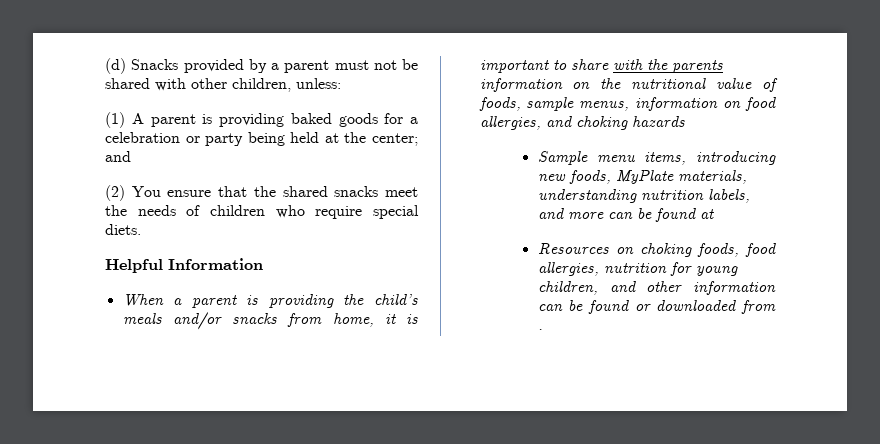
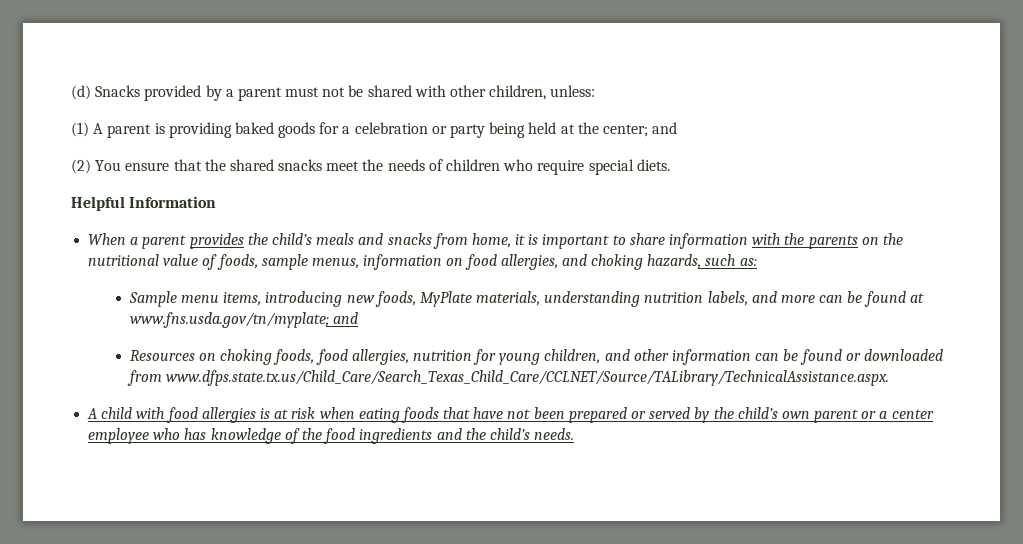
[246,294,334,308] is providing -> [189,233,244,249] provides
[172,312,222,330] and/or -> [358,233,384,245] and
(609, 64) none -> [669,233,749,249] information
[479,78,563,92] information -> (858, 242) none
[631,116,685,127] hazards -> [647,254,757,269] hazards, such as:
(714, 214) none -> [129,312,358,328] www.fns.usda.gov/tn/myplate; and
[537,329,543,330] . -> [165,370,889,386] [87,407,934,423] [88,428,575,444] www.dfps.state.tx.us/Child_Care/Search_Texas_Child_Care/CCLNET/Source/TALibrary/TechnicalAssistance.aspx. // A child with food allergies is at risk when eating foods that have not been prepared or served by the child’s own parent or a center employee who has knowledge of the food ingredients and the child’s needs.

